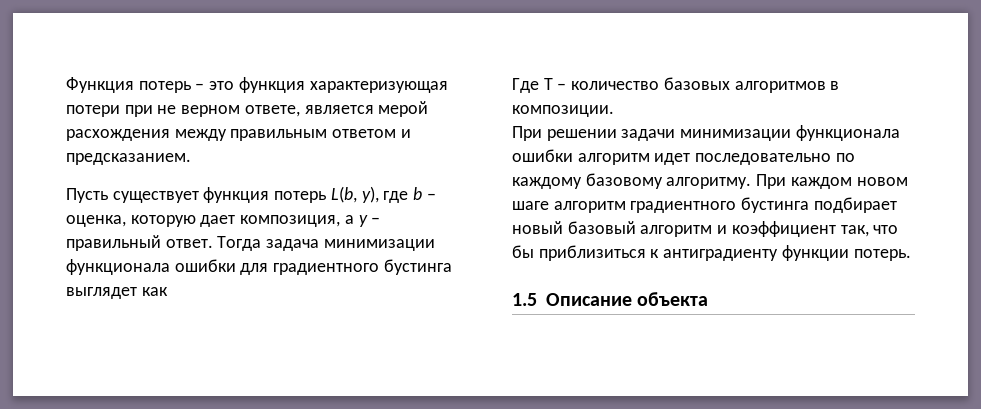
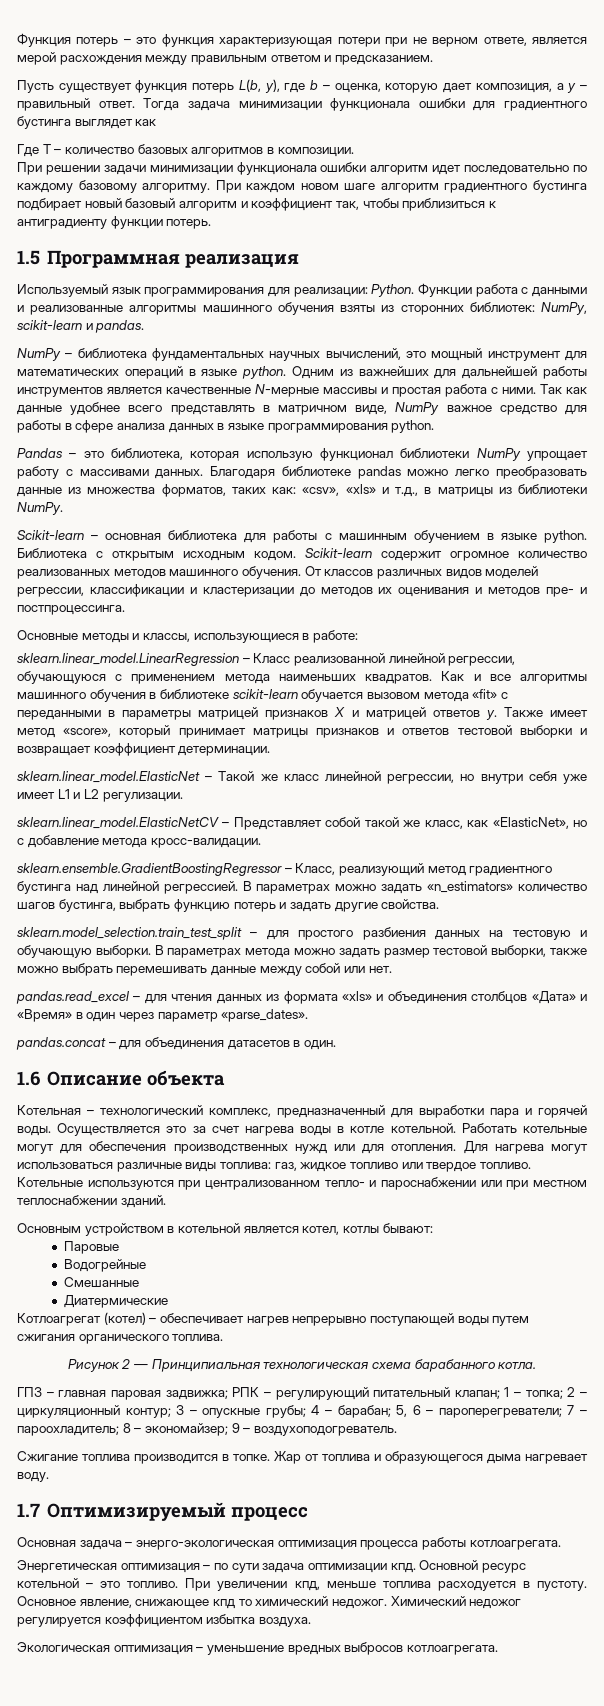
[873,225,899,234] [512,245,534,258] что бы -> [362,198,399,208] чтобы
[545,292,709,306] Описание объекта -> [46,250,299,268] [17,283,588,297] [17,302,587,315] [17,320,145,333] [17,348,587,361] [17,366,587,379] [17,384,587,397] [17,402,587,415] [17,420,435,433] [17,448,588,461] [17,466,587,479] [17,484,587,497] [17,502,63,515] [17,530,587,543] [17,548,587,561] [17,566,539,579] [17,584,587,597] [17,605,125,615] [17,630,358,643] [17,653,516,666] [17,671,587,684] [17,689,508,702] [17,707,588,720] [17,725,587,738] [17,743,271,756] [17,771,587,784] [17,789,183,802] [17,817,588,830] [17,835,261,848] [17,863,553,876] [17,881,588,894] [17,899,440,912] [17,927,587,940] [17,945,587,958] [17,963,392,976] [16,991,587,1004] [17,1009,309,1022] [16,1037,336,1050] [17,1070,225,1086] [17,1105,587,1118] [17,1123,587,1136] [17,1141,588,1154] [17,1162,531,1172] [17,1177,588,1190] [17,1195,166,1208] [17,1223,433,1236] [64,1241,120,1254] [64,1259,147,1272] [64,1277,140,1287] [64,1295,169,1308] [17,1312,530,1326] [17,1334,224,1344] [67,1359,537,1372] [17,1387,587,1400] [17,1405,587,1418] [17,1423,397,1436] [17,1451,588,1464] [17,1472,49,1482] [17,1502,308,1521] [17,1537,561,1550] [17,1560,526,1573] [17,1578,587,1591] [17,1596,522,1609] [17,1614,311,1627] [17,1642,498,1655] Программная реализация // Используемый язык программирования для реализации: Python. Функции работа с данными и реализованные алгоритмы машинного обучения взяты из сторонних библиотек: NumPy, scikit-learn и pandas. // NumPy – библиотека фундаментальных научных вычислений, это мощный инструмент для математических операций в языке python. Одним из важнейших для дальнейшей работы инструментов является качественные N-мерные массивы и простая работа с ними. Так как данные удобнее всего представлять в матричном виде, NumPy важное средство для работы в сфере анализа данных в языке программирования python. // Pandas – это библиотека, которая использую функционал библиотеки NumPy упрощает работу с массивами данных. Благодаря библиотеке pandas можно легко преобразовать данные из множества форматов, таких как: «csv», «xls» и т.д., в матрицы из библиотеки NumPy. // Scikit-learn – основная библиотека для работы с машинным обучением в языке python. Библиотека с открытым исходным кодом. Scikit-learn содержит огромное количество реализованных методов машинного обучения. От классов различных видов моделей регрессии, классификации и кластеризации до методов их оценивания и методов пре- и постпроцессинга. // Основные методы и классы, использующиеся в работе: // sklearn.linear_model.LinearRegression – Класс реализованной линейной регрессии, обучающуюся с применением метода наименьших квадратов. Как и все алгоритмы машинного обучения в библиотеке scikit-learn обучается вызовом метода «fit» с переданными в параметры матрицей признаков X и матрицей ответов y. Также имеет метод «score», который принимает матрицы признаков и ответов тестовой выборки и возвращает коэффициент детерминации. // sklearn.linear_model.ElasticNet – Такой же класс линейной регрессии, но внутри себя уже имеет L1 и L2 регулизации. // sklearn.linear_model.ElasticNetCV – Представляет собой такой же класс, как «ElasticNet», но с добавление метода кросс-валидации. // sklearn.ensemble.GradientBoostingRegressor – Класс, реализующий метод градиентного бустинга над линейной регрессией. В параметрах можно задать «n_estimators» количество шагов бустинга, выбрать функцию потерь и задать другие свойства. // sklearn.model_selection.train_test_split – для простого разбиения данных на тестовую и обучающую выборки. В параметрах метода можно задать размер тестовой выборки, также можно выбрать перемешивать данные между собой или нет. // pandas.read_excel – для чтения данных из формата «xls» и объединения столбцов «Дата» и «Время» в один через параметр «parse_dates». // pandas.concat – для объединения датасетов в один. // 1.6 Описание объекта // Котельная – технологический комплекс, предназначенный для выработки пара и горячей воды. Осуществляется это за счет нагрева воды в котле котельной. Работать котельные могут для обеспечения производственных нужд или для отопления. Для нагрева могут использоваться различные виды топлива: газ, жидкое топливо или твердое топливо. Котельные используются при централизованном тепло- и пароснабжении или при местном теплоснабжении зданий. // Основным устройством в котельной является котел, котлы бывают: // Паровые // Водогрейные // Смешанные // Диатермические // Котлоагрегат (котел) – обеспечивает нагрев непрерывно поступающей воды путем сжигания органического топлива. // Рисунок 2 — Принципиальная технологическая схема барабанного котла. // ГПЗ – главная паровая задвижка; РПК – регулирующий питательный клапан; 1 – топка; 2 – циркуляционный контур; 3 – опускные грубы; 4 – барабан; 5, 6 – пароперегреватели; 7 – пароохладитель; 8 – экономайзер; 9 – воздухоподогреватель. // Сжигание топлива производится в топке. Жар от топлива и образующегося дыма нагревает воду. // 1.7 Оптимизируемый процесс // Основная задача – энерго-экологическая оптимизация процесса работы котлоагрегата. // Энергетическая оптимизация – по сути задача оптимизации кпд. Основной ресурс котельной – это топливо. При увеличении кпд, меньше топлива расходуется в пустоту. Основное явление, снижающее кпд то химический недожог. Химический недожог регулируется коэффициентом избытка воздуха. // Экологическая оптимизация – уменьшение вредных выбросов котлоагрегата.

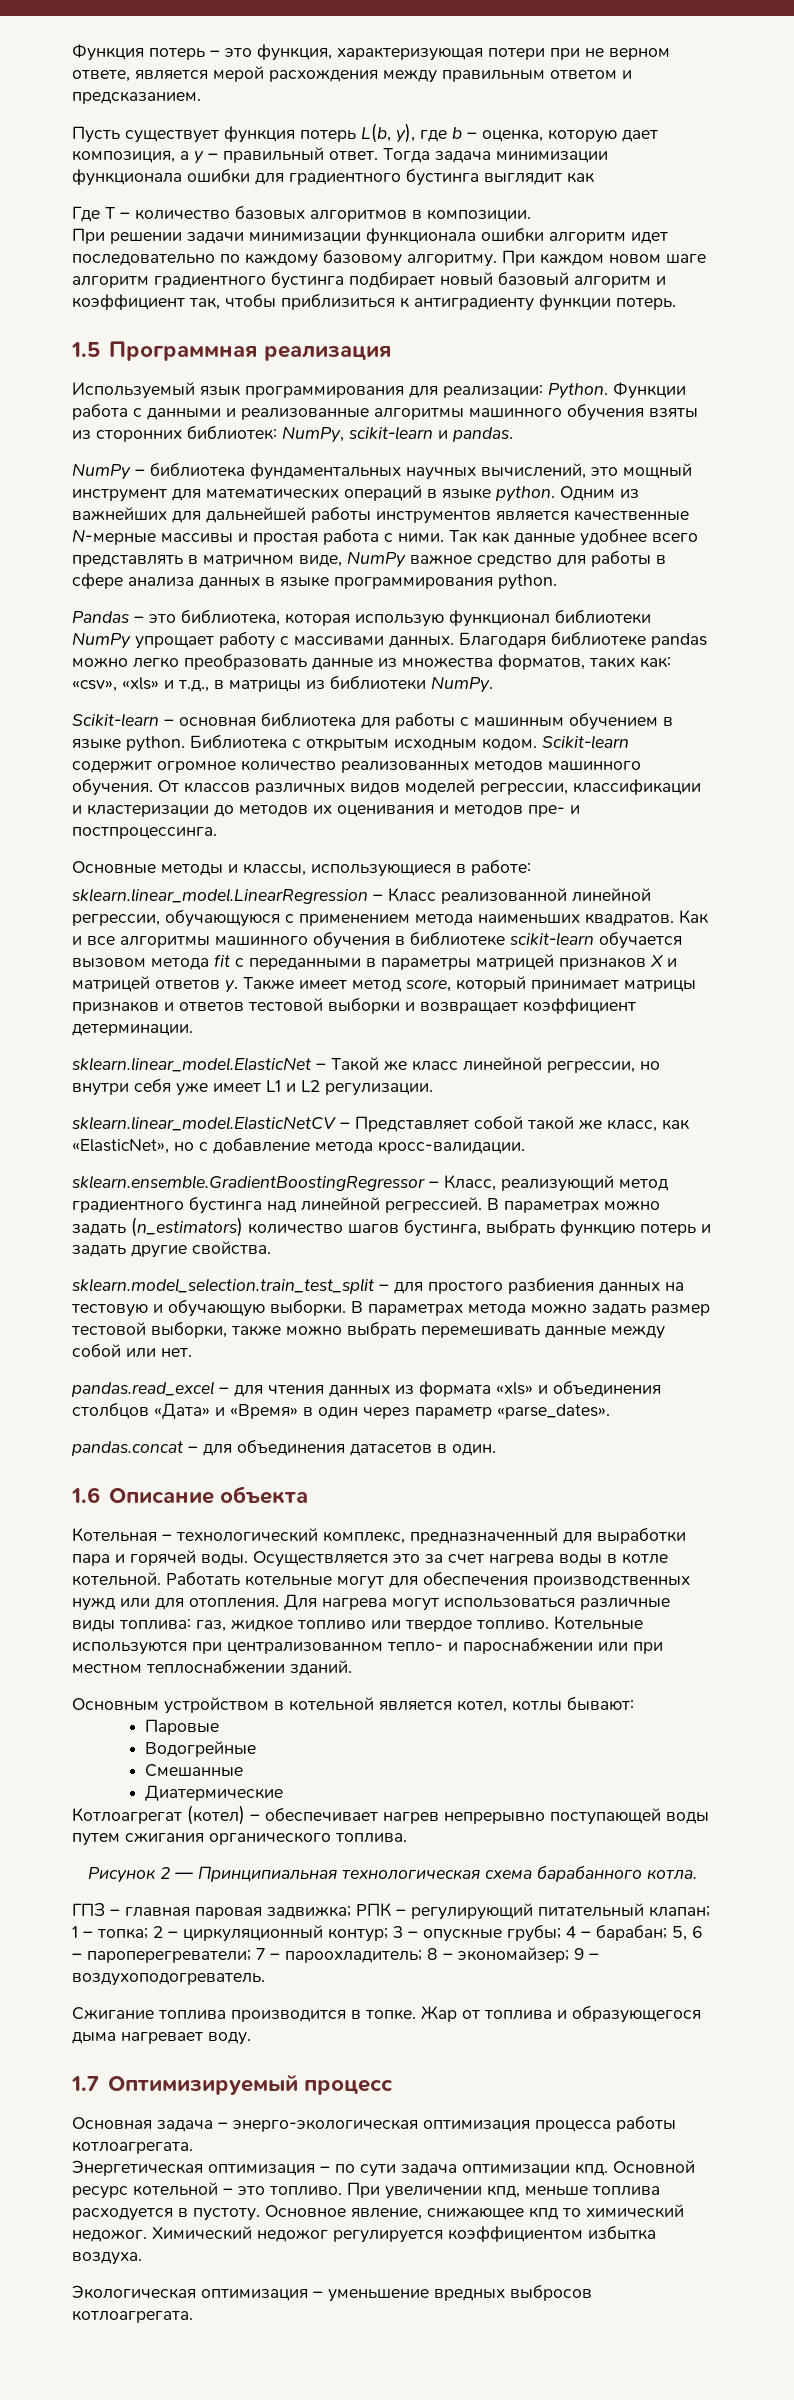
[161,34,214,47] функция -> [257,44,332,61] функция,
[74,119,133,129] выглядет -> [484,173,562,185] выглядит
[472,689,498,699] «fit» -> [214,954,230,967] fit
[63,728,112,737] «score», -> [406,979,451,992] score,
[427,881,514,893] «n_estimators» -> [131,1217,243,1237] (n_estimators)

